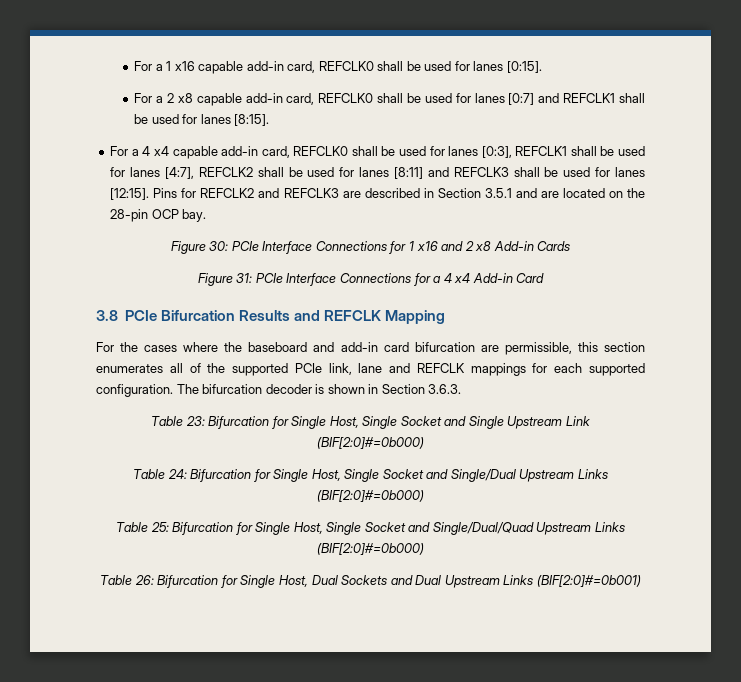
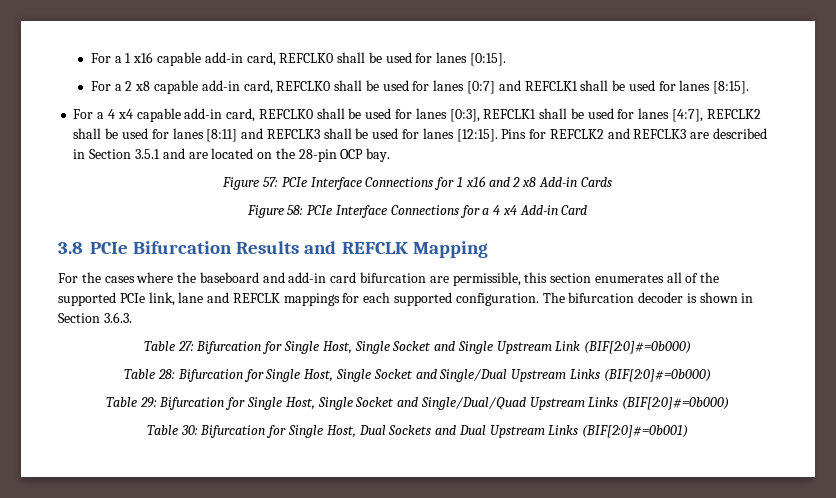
[209,241,229,251] 30: -> [263,177,279,187] 57:
[236,273,253,283] 31: -> [287,205,304,215] 58:
[185,416,205,426] 23: -> [177,341,194,351] 27:
[167,469,187,479] 24: -> [158,369,176,379] 28:
[150,522,169,532] 25: -> [139,397,157,408] 29:
[134,575,154,585] 26: -> [180,425,198,435] 30:

